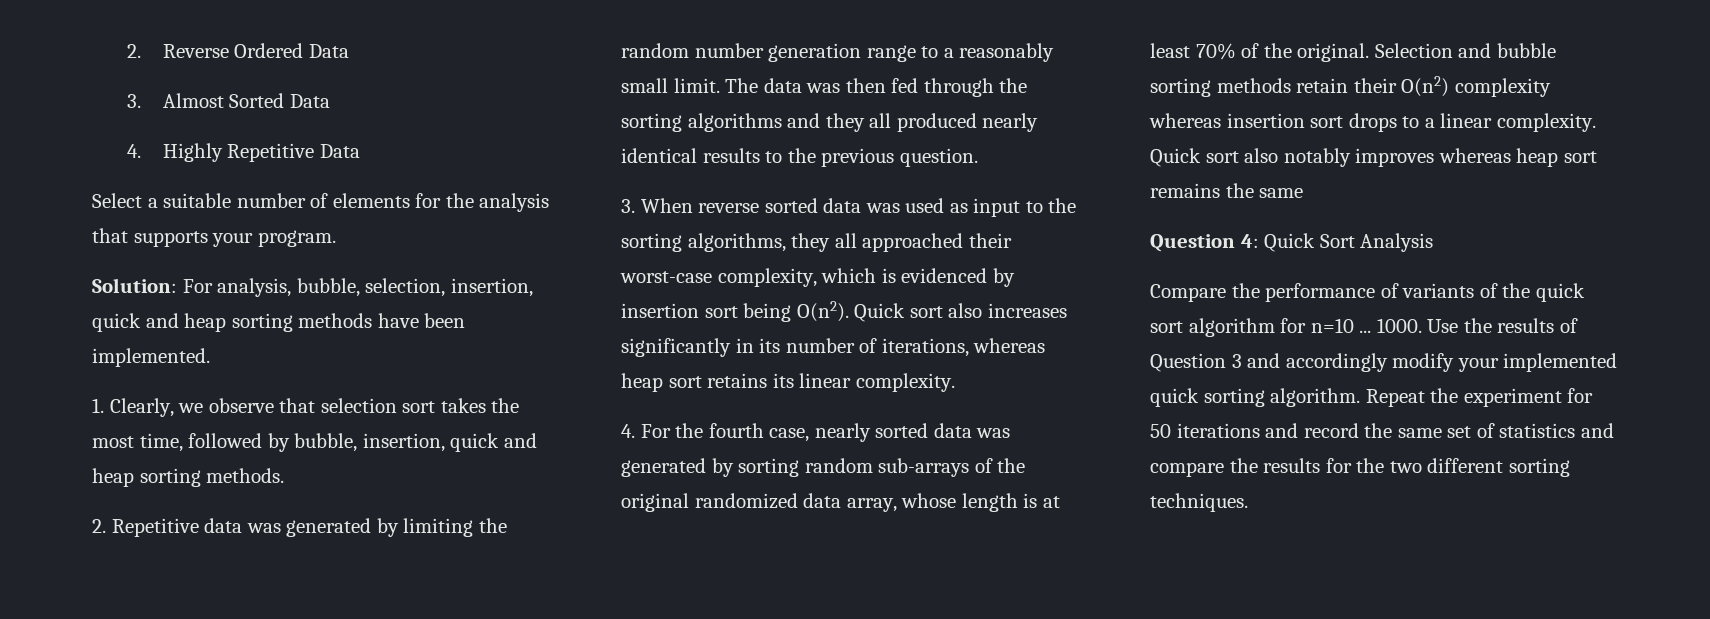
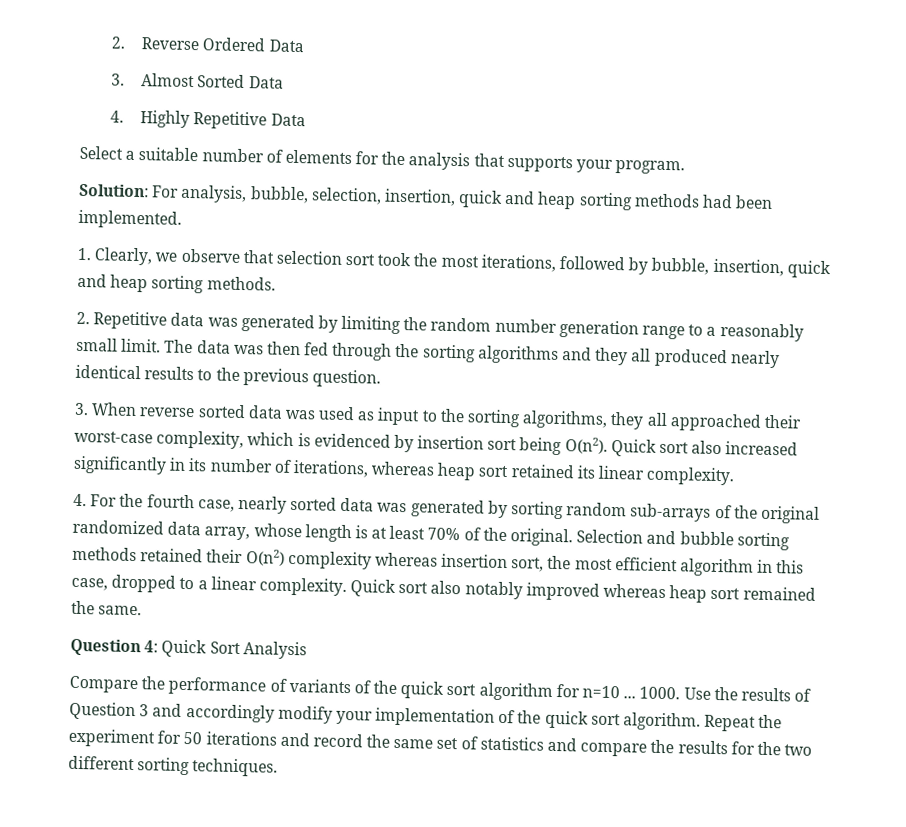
[377,313,419,328] have -> [702,194,734,209] had
[440,398,520,413] [92,433,183,452] takes the most time, -> [377,252,556,272] took the most iterations,
[987,303,1067,318] increases -> [725,441,799,456] increased
[707,373,768,388] retains -> [510,464,575,479] retained
[1296,78,1349,93] retain -> [140,548,204,563] retained
[1310,113,1397,132] sort drops -> [511,555,805,577] [71,574,177,593] sort, the most efficient algorithm in this case, dropped
[1355,148,1597,167] [1150,183,1304,198] improves whereas heap sort remains the same -> [525,582,816,603] [71,600,143,616] improved whereas heap sort remained the same.
[1503,353,1618,372] [1150,388,1265,407] implemented quick sorting -> [375,707,621,729] implementation of the quick sort

